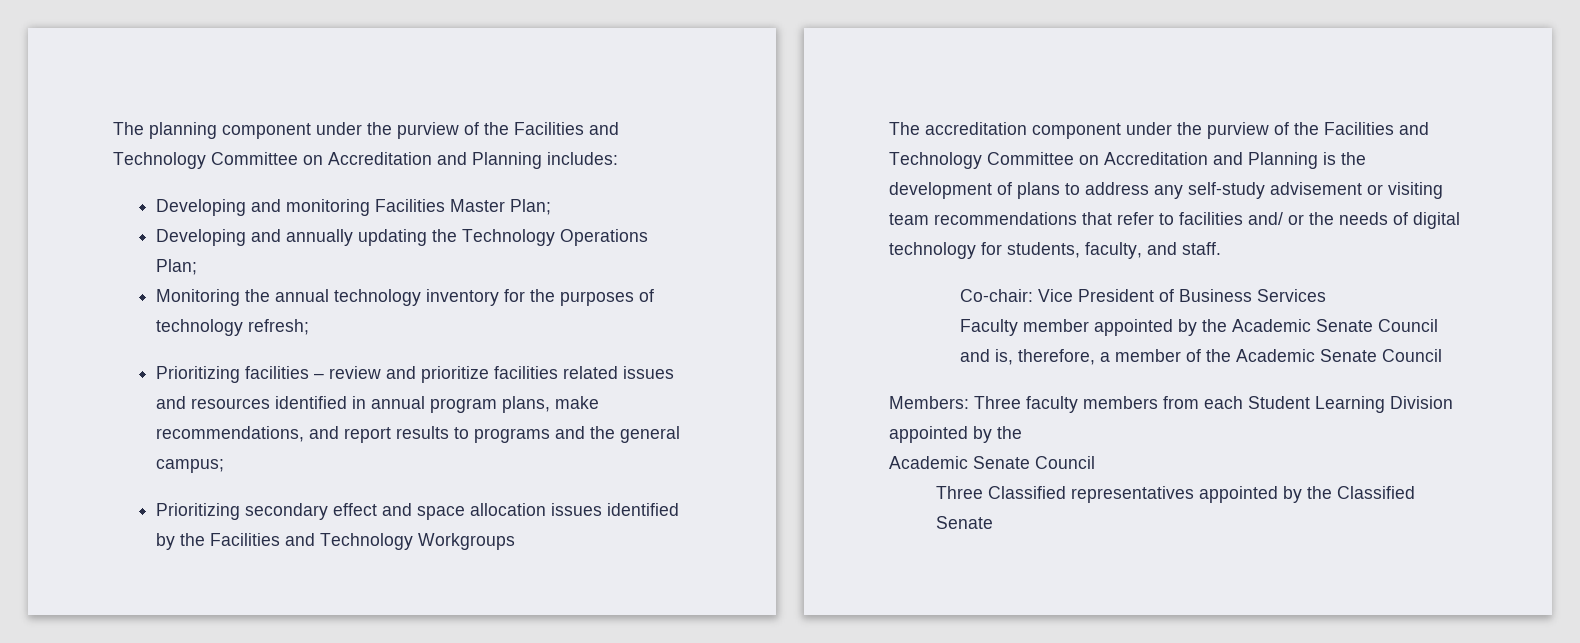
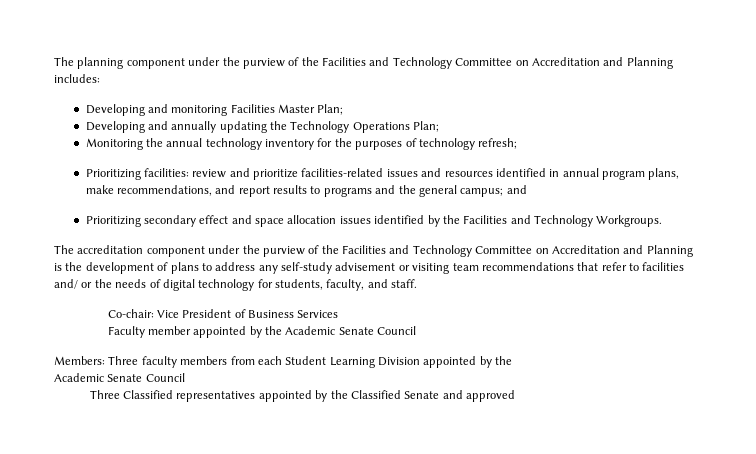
[244,366,324,379] facilities – -> [143,168,189,177] facilities:
[493,366,618,379] facilities related -> [301,168,384,177] facilities-related
(224, 466) none -> [506,185,527,194] and
[417,533,515,550] Workgroups -> [596,215,663,227] Workgroups.
[959,349,1442,365] and is, therefore, a member of the Academic Senate Council -> (417, 330) none
(994, 522) none -> [442,390,516,402] and approved

